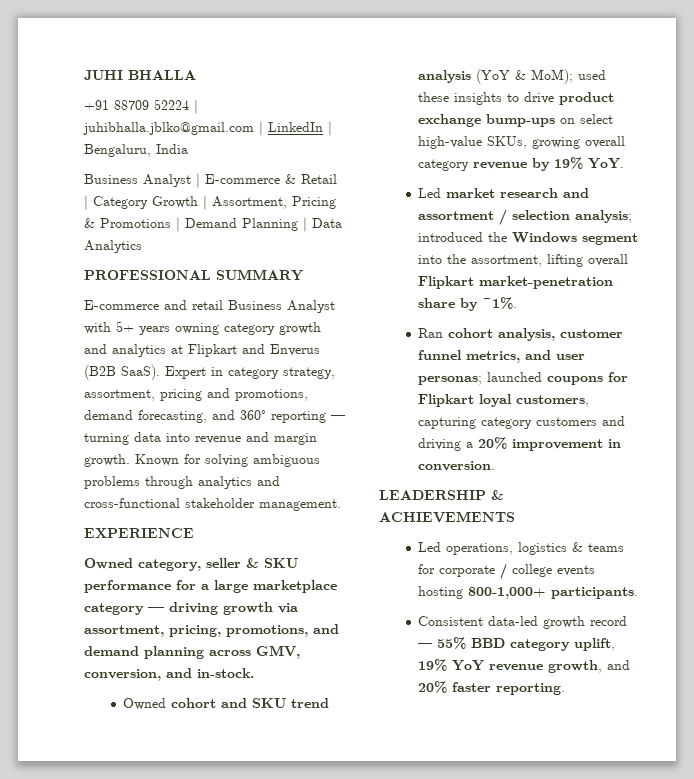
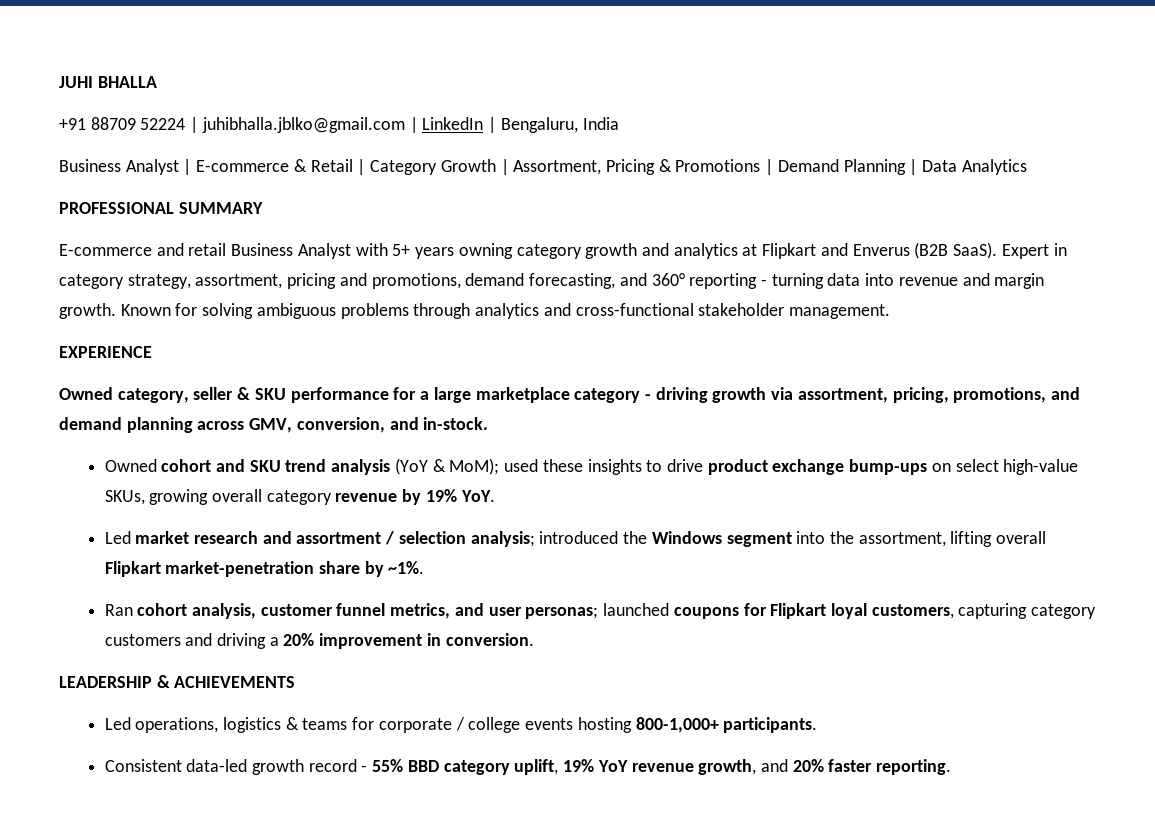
[331,415,345,420] — -> [760,279,767,286] -
[148,607,165,612] — -> [644,394,651,400] -
[418,643,433,648] — -> [361,765,368,772] -

